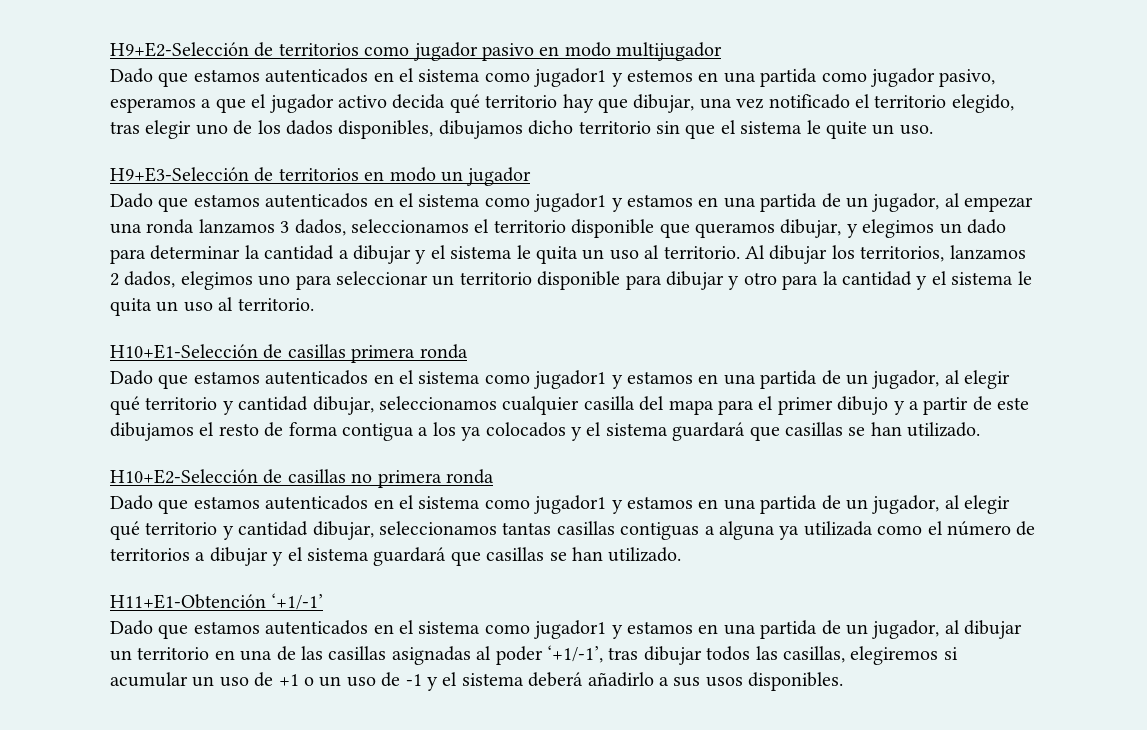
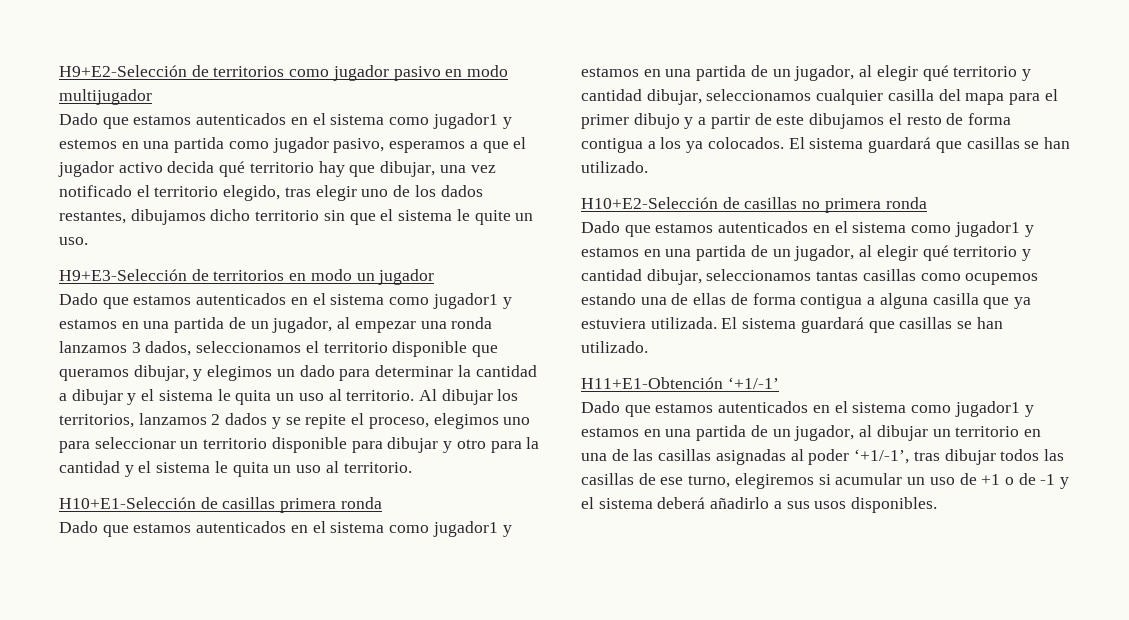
[338,120,434,139] disponibles, -> [59,211,126,224] restantes,
[124,271,176,288] dados, -> [225,413,429,429] dados y se repite el proceso,
[485,422,602,441] colocados y el -> [707,137,805,149] colocados. El
[620,521,1036,540] [110,547,303,566] contiguas a alguna ya utilizada como el número de territorios a dibujar y el -> [920,273,1039,285] [581,293,1031,309] [581,317,738,329] como ocupemos estando una de ellas de forma contigua a alguna casilla que ya estuviera utilizada. El
[782,646,845,663] casillas, -> [581,473,731,488] casillas de ese turno,
[319,676,376,687] un uso -> (1014, 481) none

